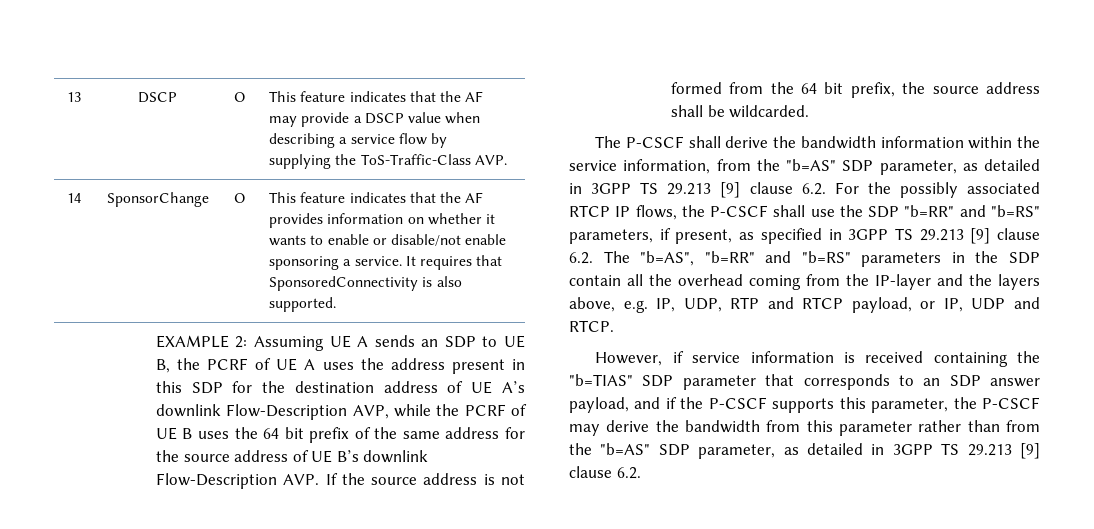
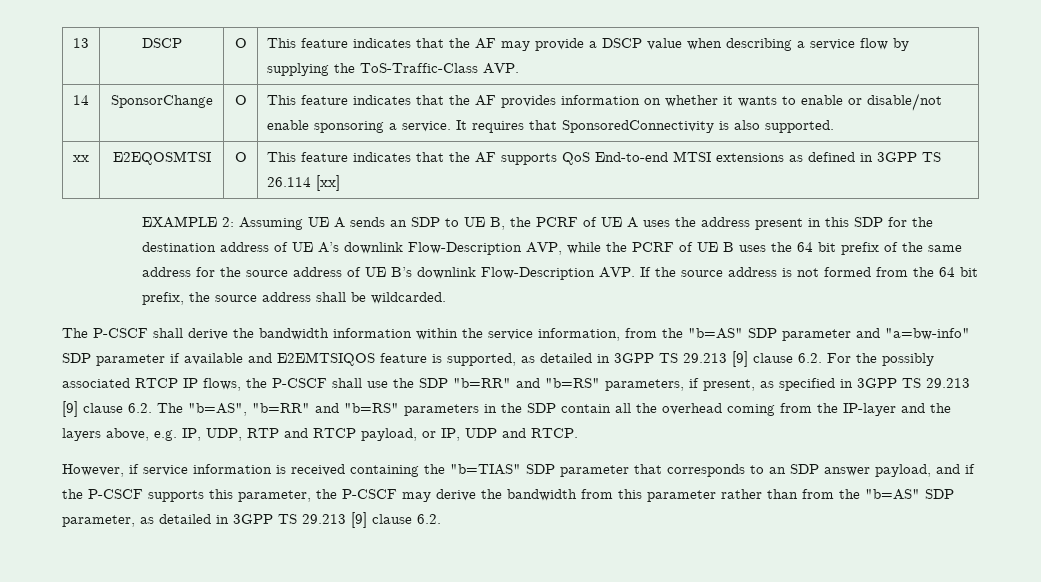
(337, 304) none -> [73,155,89,162] [112,151,211,165] [234,152,247,162] [267,151,942,165] [267,175,341,191] // xx | E2EQOSMTSI | O | This feature indicates that the AF supports QoS End-to-end MTSI extensions as defined in 3GPP TS 26.114 [xx]
[879,160,957,175] parameter, -> [782,328,970,341] [62,352,516,366] parameter and "a=bw-info" SDP parameter if available and E2EMTSIQOS feature is supported,

